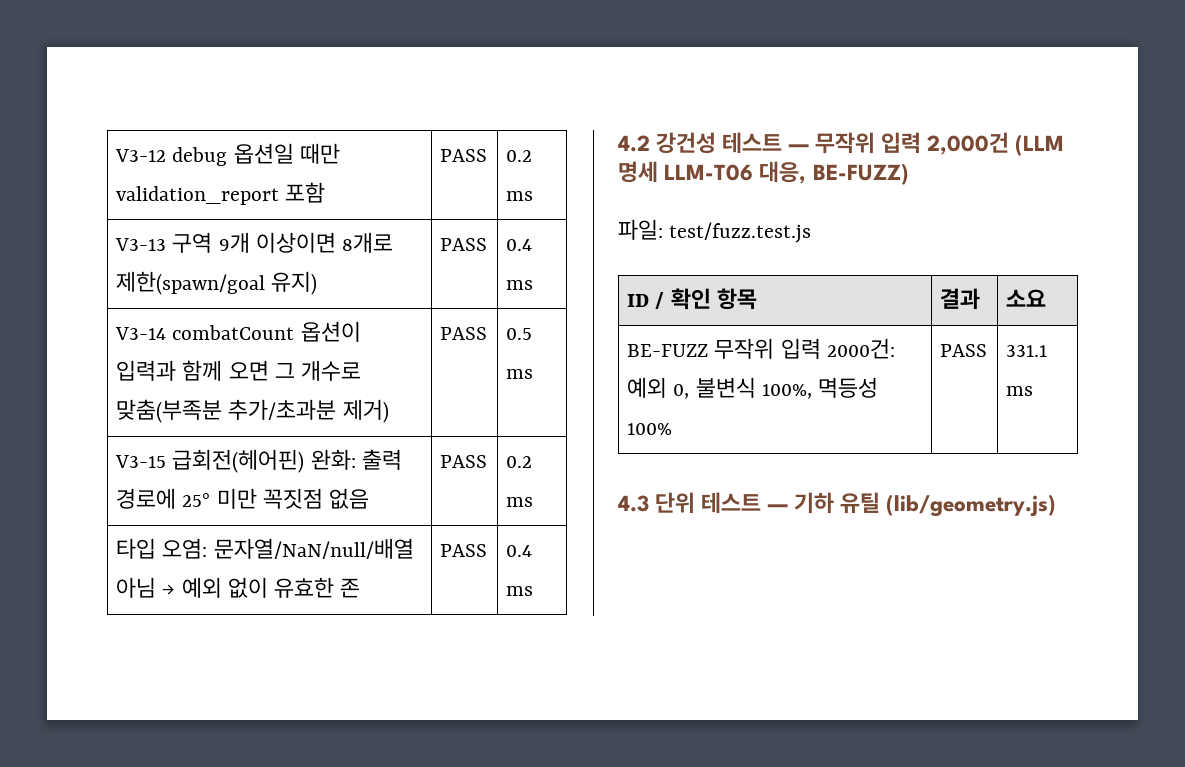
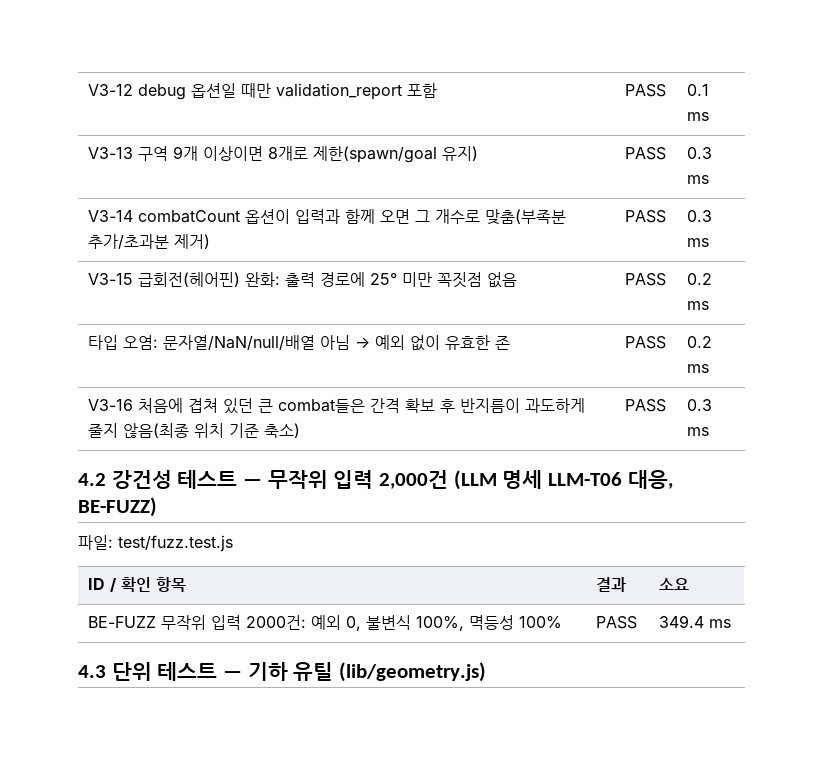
[506,150,533,162] 0.2 -> [686,84,709,96] 0.1
[506,239,533,251] 0.4 -> [686,147,712,159] 0.3
[506,328,533,340] 0.5 -> [686,210,712,222] 0.3
[506,545,533,557] 0.4 -> [686,336,712,348] [686,364,709,373] [87,398,585,414] [87,423,300,438] [624,399,666,412] [686,399,712,411] 0.2 ms // V3-16 처음에 겹쳐 있던 큰 combat들은 간격 확보 후 반지름이 과도하게 줄지 않음(최종 위치 기준 축소) | PASS | 0.3
[1006,345,1048,357] 331.1 -> [658,615,704,628] 349.4

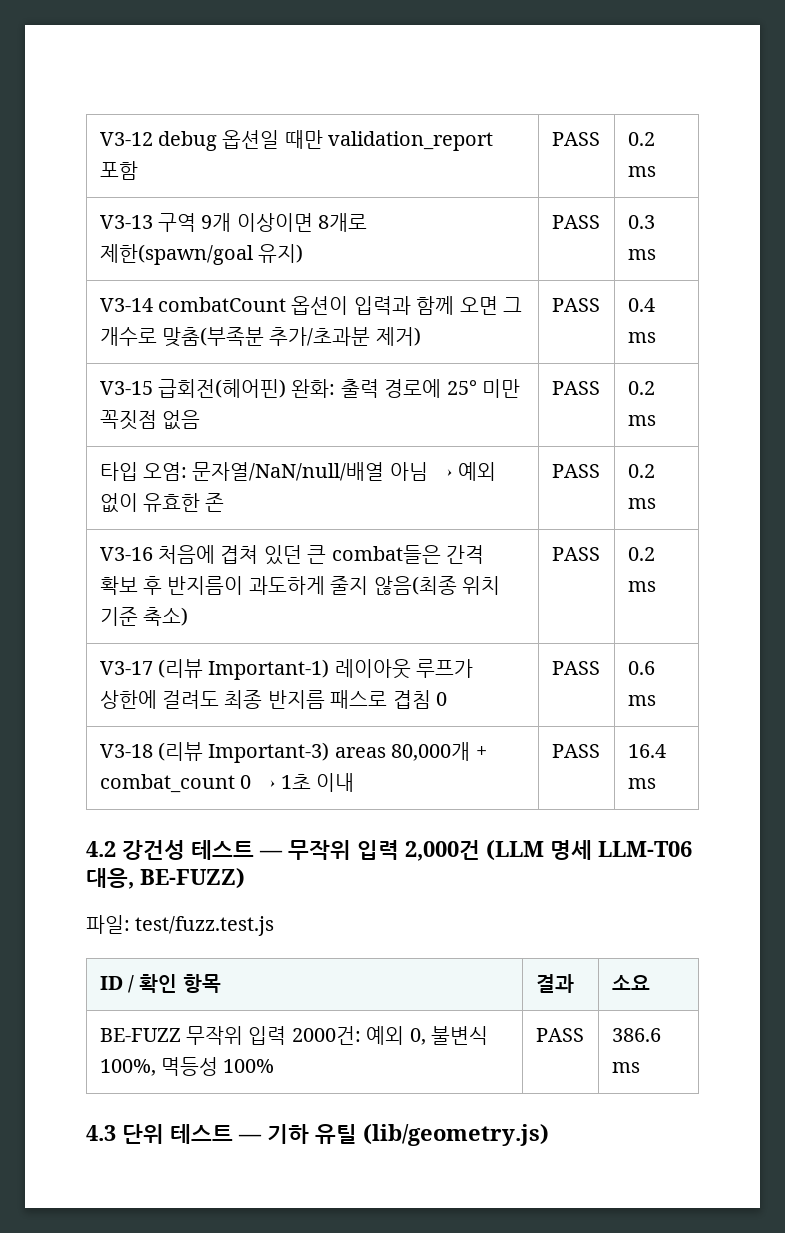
[686,84,709,96] 0.1 -> [627,132,655,146] 0.2
[686,210,712,222] 0.3 -> [627,298,655,312] 0.4
[686,399,712,411] 0.3 -> [627,547,655,561] [627,581,656,592] [99,659,474,680] [99,690,447,709] [551,661,600,675] [627,661,655,675] [627,695,656,706] [99,742,487,763] [99,773,355,793] [551,744,600,758] [627,744,666,758] 0.2 ms // V3-17 (리뷰 Important-1) 레이아웃 루프가 상한에 걸려도 최종 반지름 패스로 겹침 0 | PASS | 0.6 ms // V3-18 (리뷰 Important-3) areas 80,000개 + combat_count 0 → 1초 이내 | PASS | 16.4
[658,615,704,628] 349.4 -> [611,1028,661,1042] 386.6

